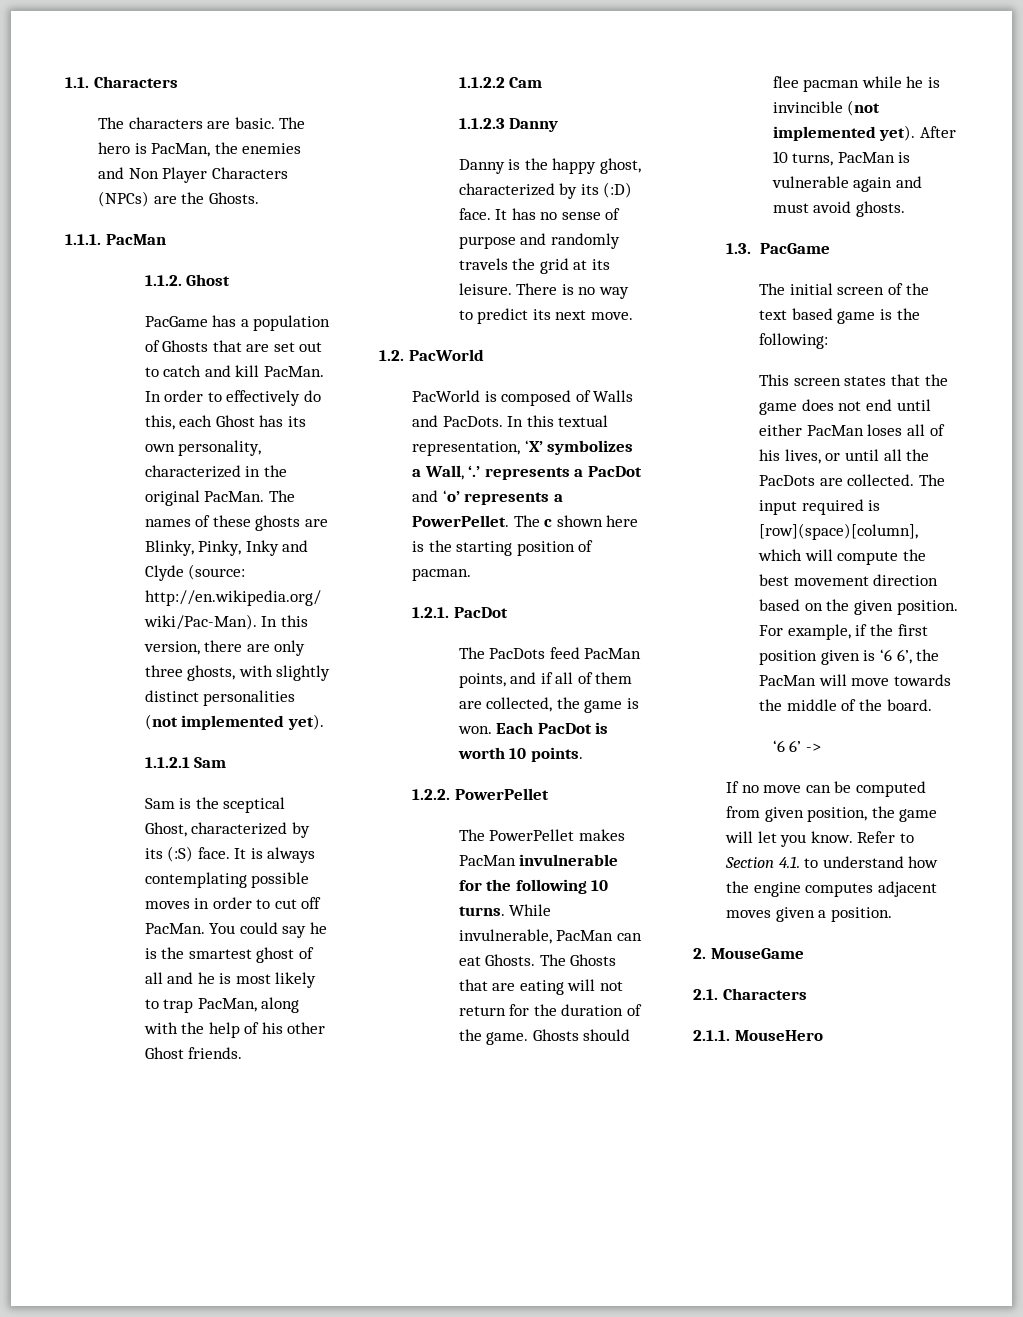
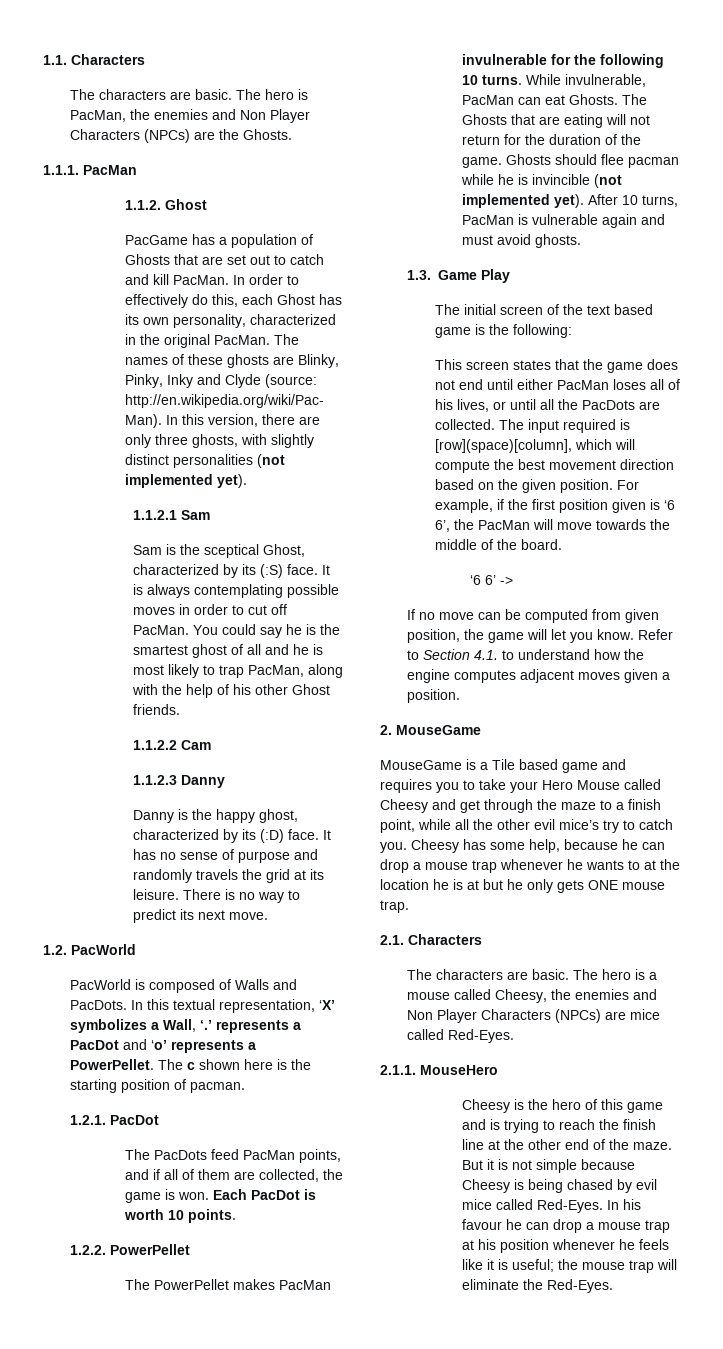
[759,243,830,254] PacGame -> [438,269,511,283] Game Play
[693,988,807,1000] [693,1030,823,1041] 2.1. Characters // 2.1.1. MouseHero -> [380,759,626,773] [380,779,661,793] [380,799,661,813] [380,819,673,833] [380,839,665,853] [380,859,680,873] [380,879,665,893] [380,900,409,913] [380,934,482,945] [407,969,658,980] [407,989,658,1003] [407,1009,661,1023] [407,1029,515,1043] [380,1065,498,1075] [461,1099,663,1113] [461,1119,656,1133] [461,1139,672,1150] [461,1159,635,1173] [461,1179,657,1193] [461,1199,641,1213] [461,1219,670,1233] [461,1239,669,1253] [461,1259,677,1273] [461,1279,613,1293] MouseGame is a Tile based game and requires you to take your Hero Mouse called Cheesy and get through the maze to a finish point, while all the other evil mice’s try to catch you. Cheesy has some help, because he can drop a mouse trap whenever he wants to at the location he is at but he only gets ONE mouse trap. // 2.1. Characters // The characters are basic. The hero is a mouse called Cheesy, the enemies and Non Player Characters (NPCs) are mice called Red-Eyes. // 2.1.1. MouseHero // Cheesy is the hero of this game and is trying to reach the finish line at the other end of the maze. But it is not simple because Cheesy is being chased by evil mice called Red-Eyes. In his favour he can drop a mouse trap at his position whenever he feels like it is useful; the mouse trap will eliminate the Red-Eyes.

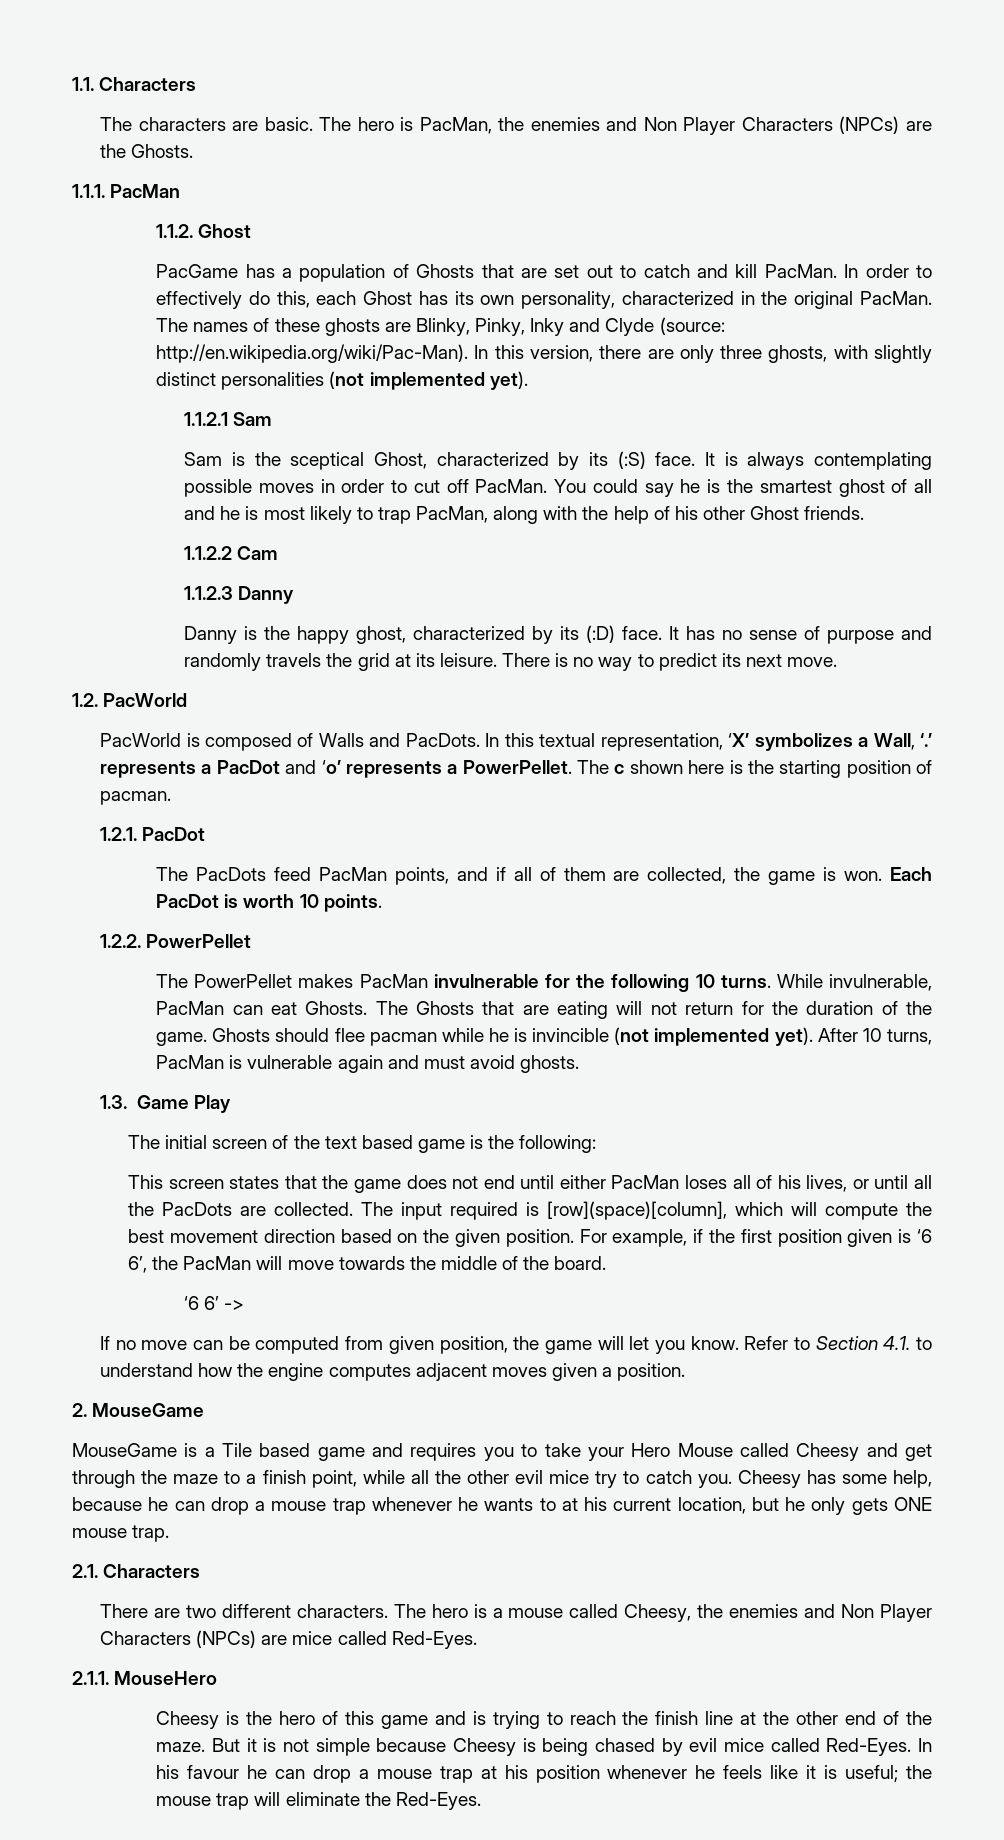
[559,819,599,830] mice’s -> [549,1470,590,1484] mice
[660,859,680,870] [380,879,479,890] the location he is at -> [584,1497,746,1514] his current location,
[407,969,570,980] The characters are basic. -> [100,1604,388,1618] There are two different characters.

